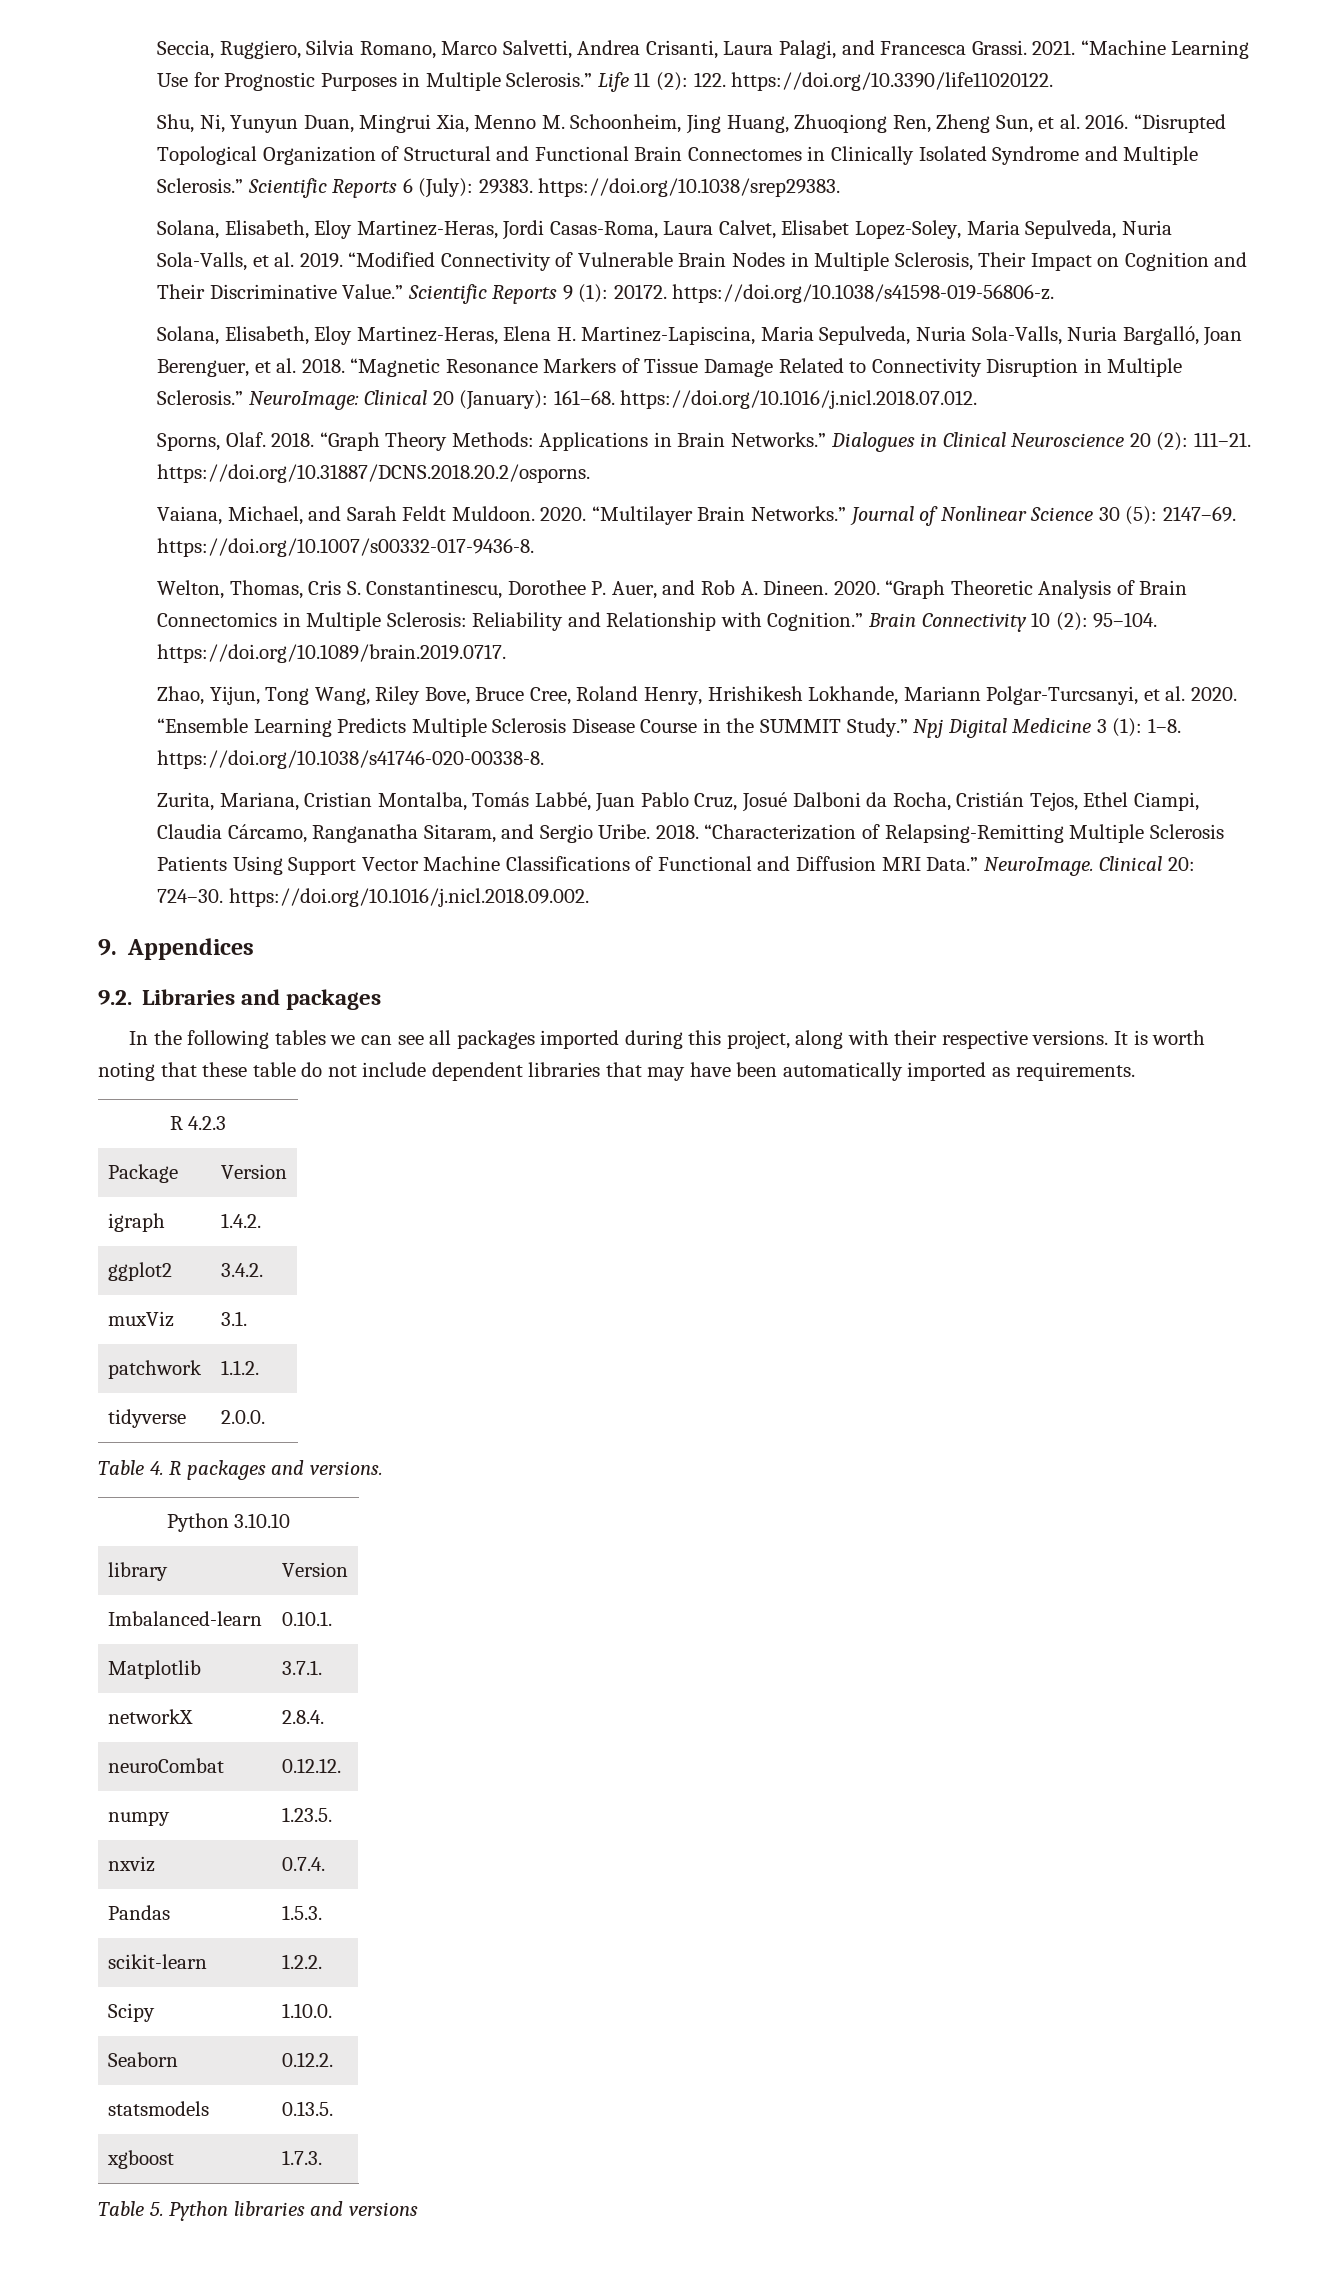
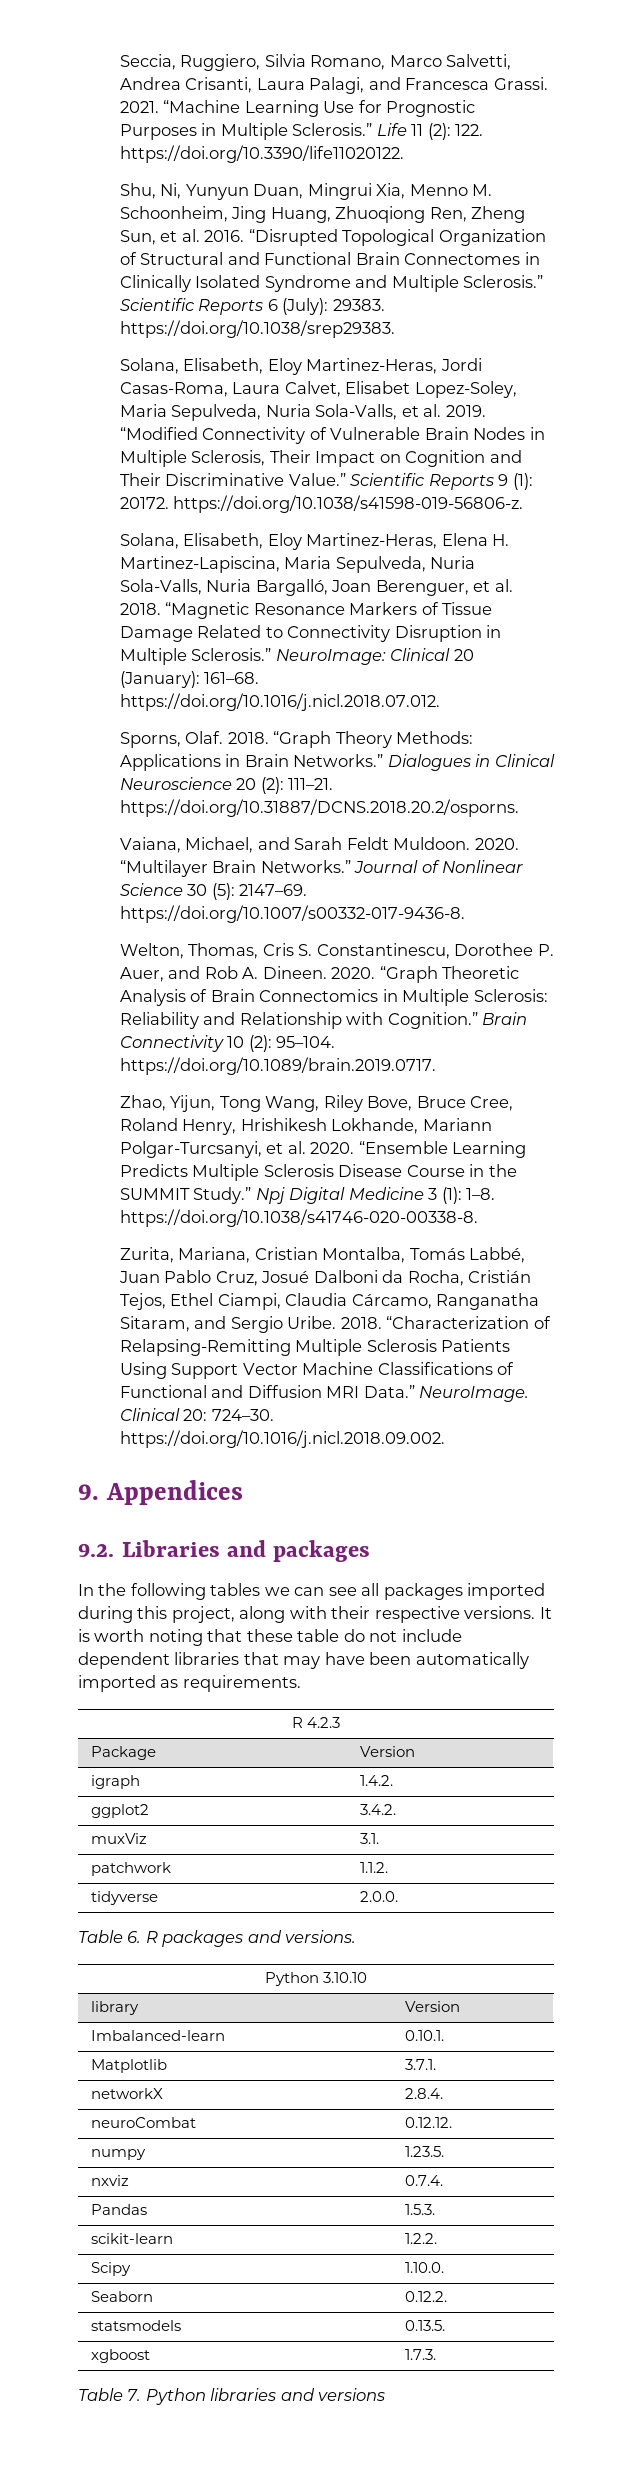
[149,1461,164,1475] 4. -> [127,1931,142,1943] 6.
[149,2202,164,2216] 5. -> [127,2389,142,2401] 7.

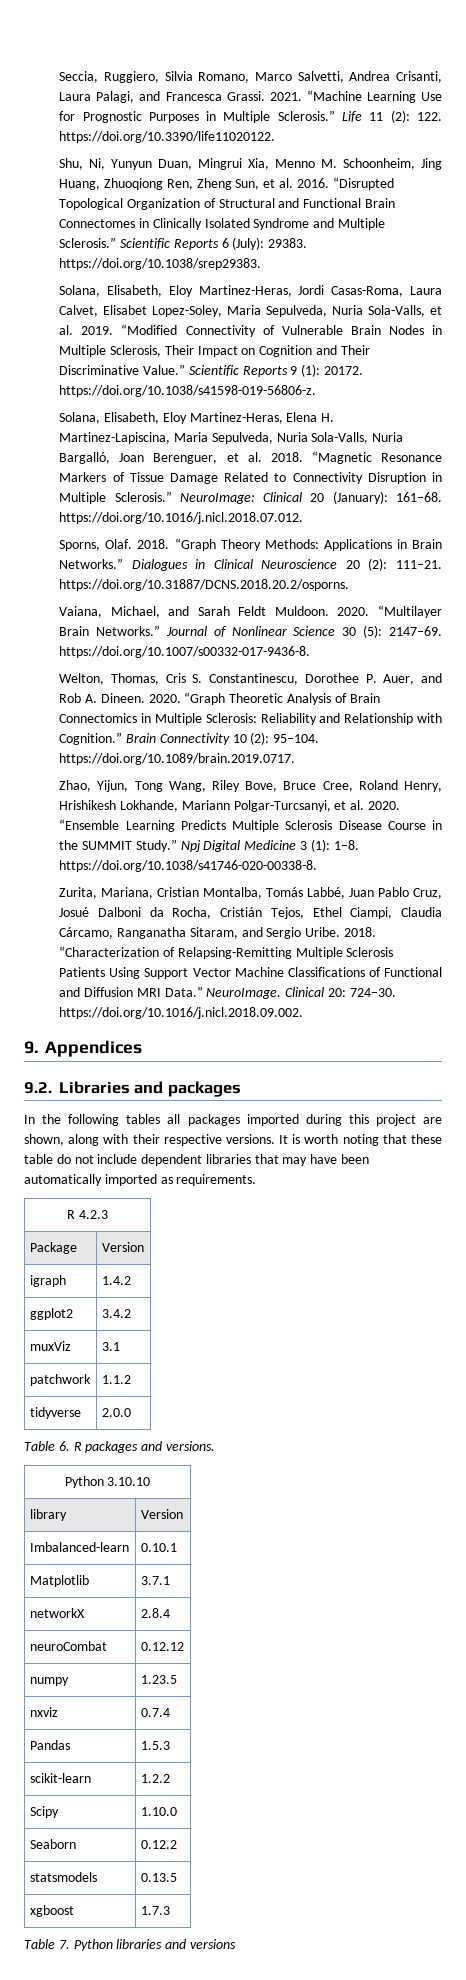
[264,1587,357,1596] we can see -> (161, 1119) none
[171,1606,235,1623] project, -> [375,1114,443,1126] [24,1134,64,1146] project are shown,
[359,1775,393,1786] 1.4.2. -> [101,1276,131,1285] 1.4.2
[359,1804,396,1815] 3.4.2. -> [101,1309,131,1318] 3.4.2
[359,1833,379,1844] 3.1. -> [101,1342,120,1351] 3.1
[359,1862,388,1873] 1.1.2. -> [101,1375,131,1384] 1.1.2
[359,1891,398,1902] 2.0.0. -> [101,1408,131,1417] 2.0.0
[404,2030,444,2041] 0.10.1. -> [140,1543,177,1552] 0.10.1
[404,2059,436,2070] 3.7.1. -> [140,1576,170,1585] 3.7.1
[404,2088,443,2099] 2.8.4. -> [140,1608,170,1618] 2.8.4
[404,2117,452,2128] 0.12.12. -> [140,1642,184,1651] 0.12.12
[404,2146,444,2157] 1.23.5. -> [140,1675,177,1684] 1.23.5
[404,2175,443,2186] 0.7.4. -> [140,1708,170,1717] 0.7.4
[404,2204,435,2215] 1.5.3. -> [140,1741,170,1750] 1.5.3
[404,2233,437,2244] 1.2.2. -> [140,1774,170,1783] 1.2.2
[404,2262,444,2273] 1.10.0. -> [140,1807,177,1816] 1.10.0
[404,2291,447,2302] 0.12.2. -> [140,1840,177,1849] 0.12.2
[404,2320,445,2331] 0.13.5. -> [140,1873,177,1882] 0.13.5
[404,2349,436,2360] 1.7.3. -> [140,1906,170,1915] 1.7.3

